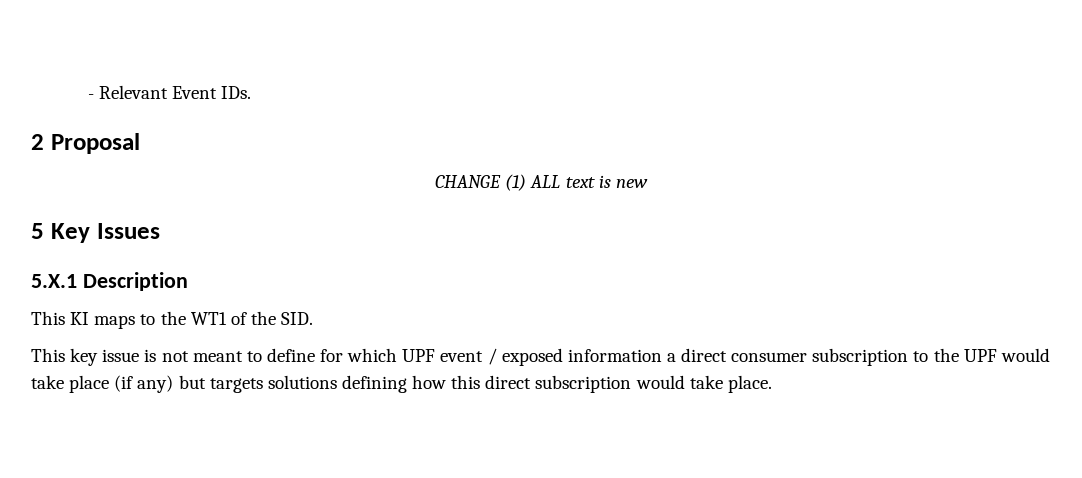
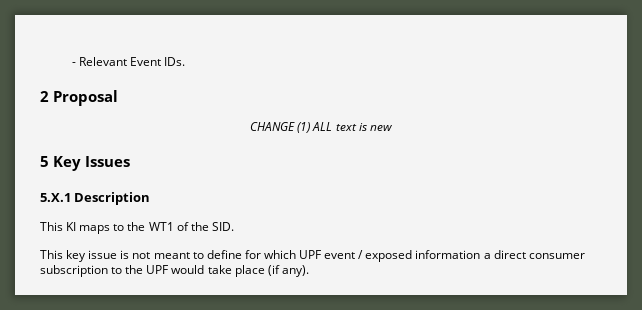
[137,375,772,393] any) but targets solutions defining how this direct subscription would take place. -> [281,265,309,277] any).

